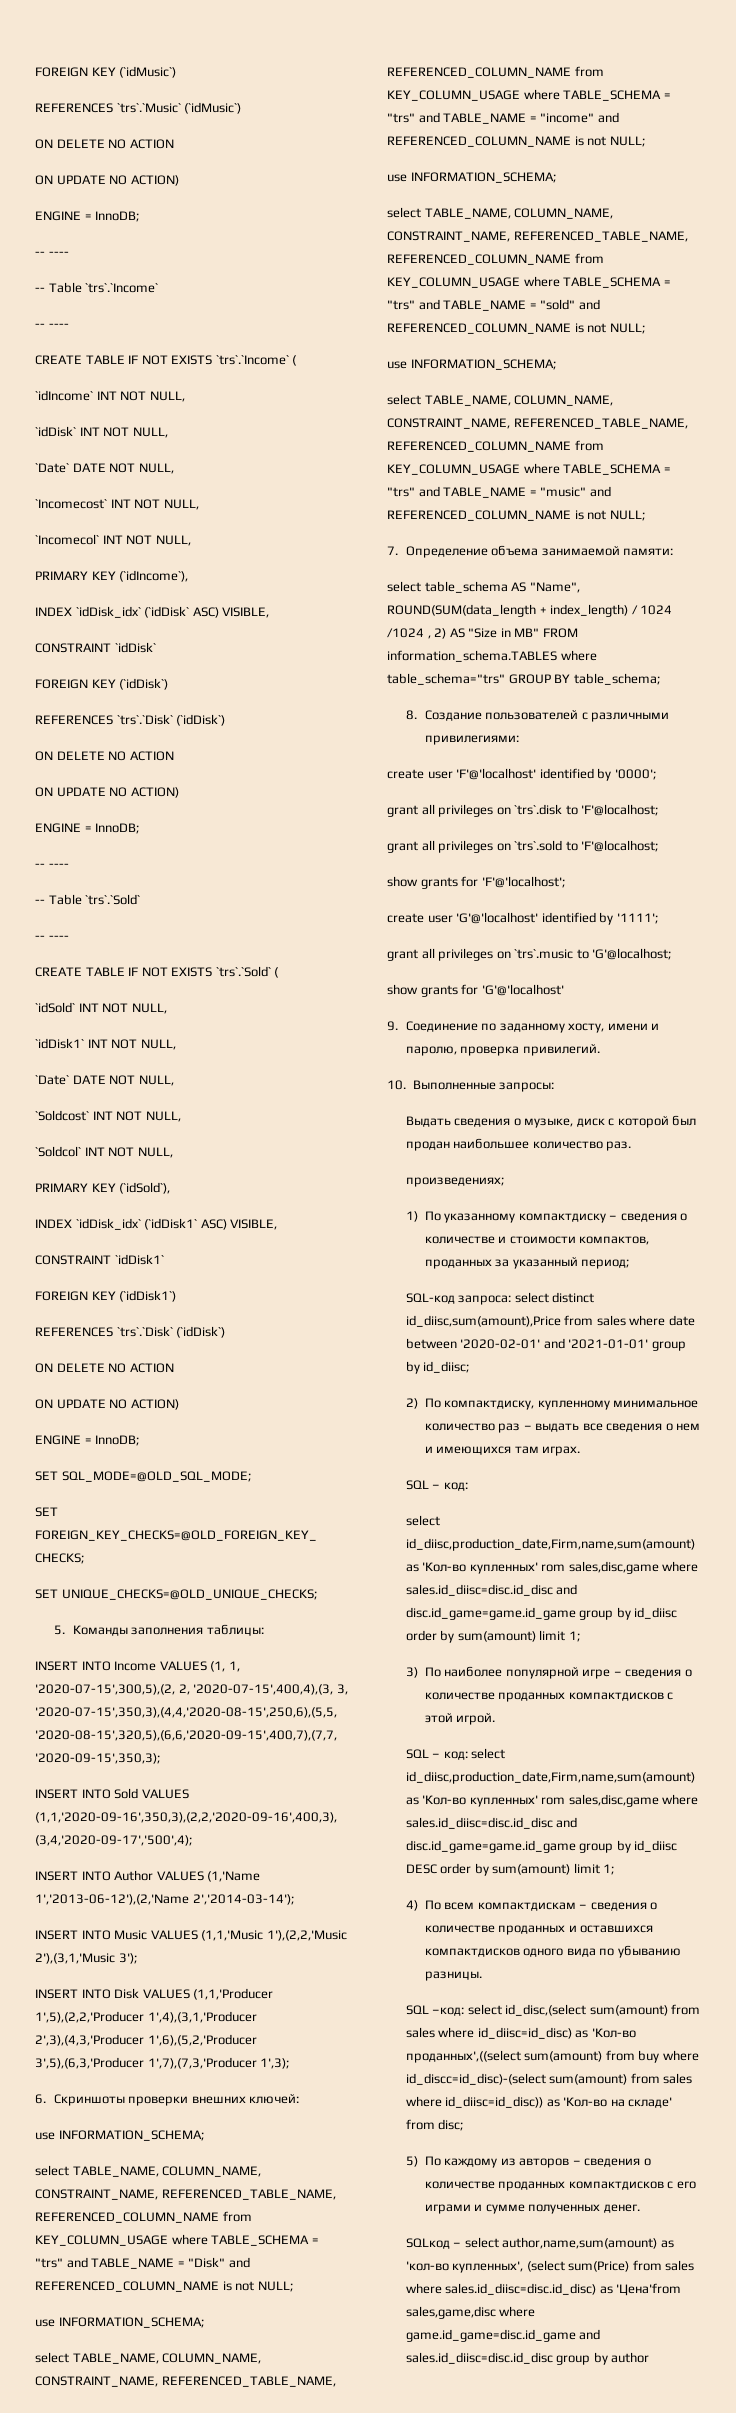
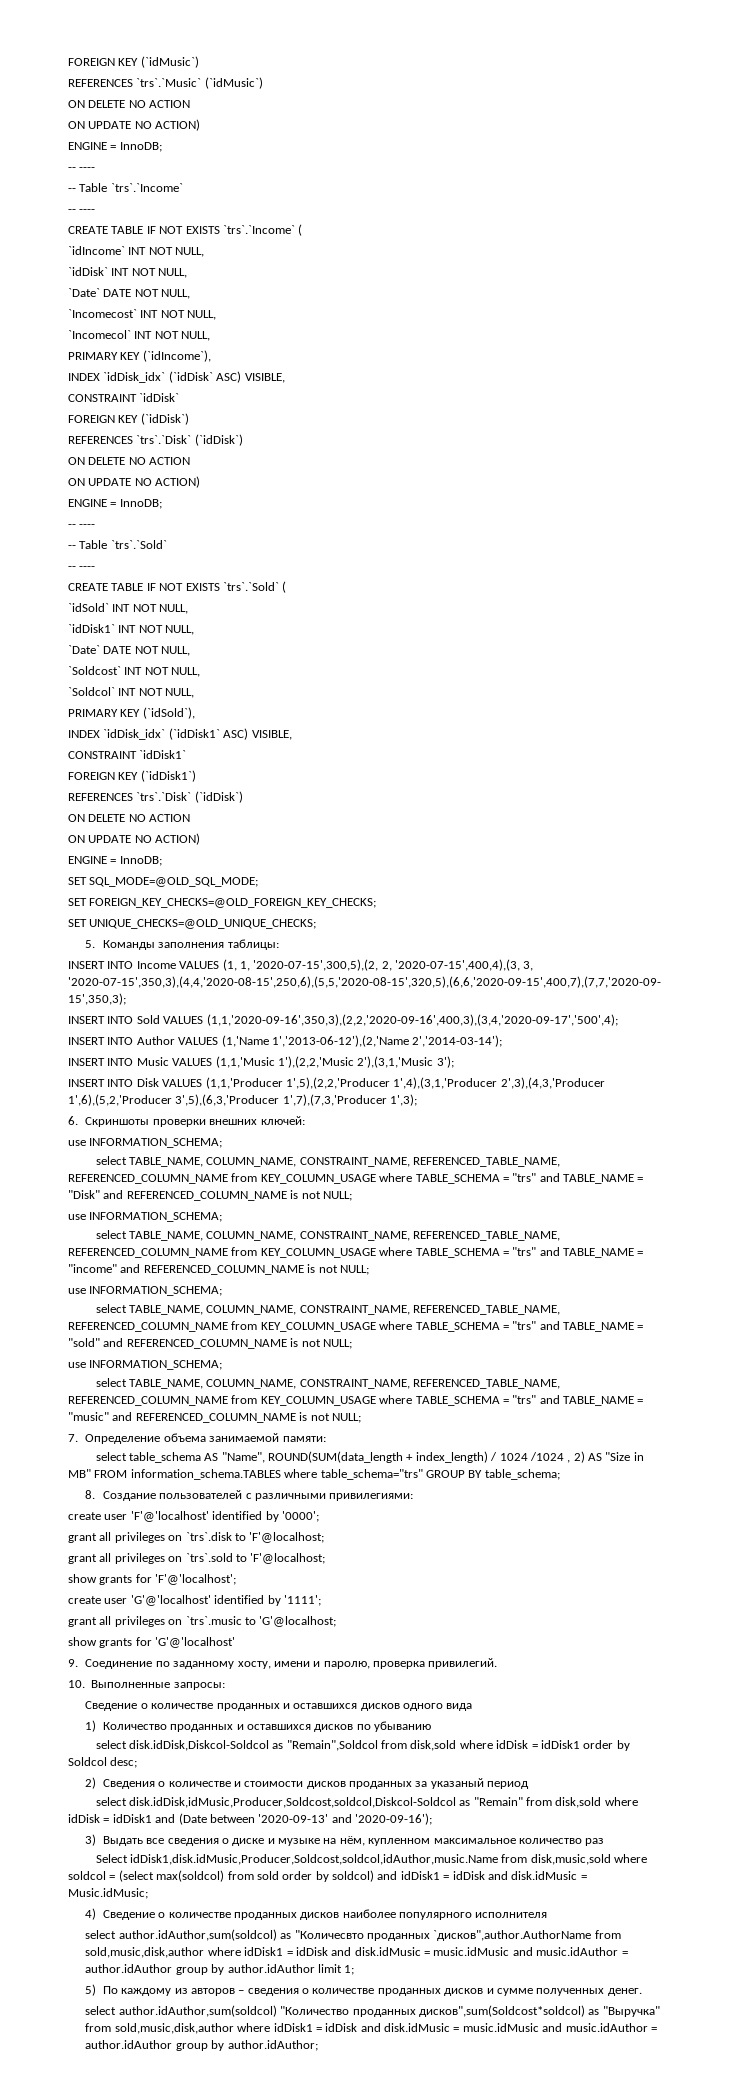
[405,1115,697,1128] [405,1138,632,1151] [405,1177,504,1187] [405,1211,688,1223] [424,1236,650,1245] [424,1257,630,1269] [405,1292,595,1305] [405,1315,695,1327] [405,1338,686,1351] [405,1361,470,1374] [405,1398,699,1410] [424,1423,701,1433] [424,1446,581,1456] [405,1480,468,1491] [405,1515,440,1526] [405,1538,695,1551] [405,1561,699,1574] [405,1584,578,1596] [405,1607,678,1620] [405,1630,580,1643] [405,1666,692,1679] [424,1692,674,1702] [424,1713,496,1725] [405,1748,506,1760] [405,1771,695,1784] [405,1794,699,1807] [405,1817,578,1829] [405,1840,678,1853] [405,1863,615,1876] [405,1900,647,1911] Выдать сведения о музыке, диск с которой был продан наибольшее количество раз. // произведениях; // 1) По указанному компактдиску – сведения о количестве и стоимости компактов, проданных за указанный период; // SQL-код запроса: select distinct id_diisc,sum(amount),Price from sales where date between '2020-02-01' and '2021-01-01' group by id_diisc; // 2) По компактдиску, купленному минимальное количество раз – выдать все сведения о нем и имеющихся там играх. // SQL – код: // select id_diisc,production_date,Firm,name,sum(amount) as 'Кол-во купленных' rom sales,disc,game where sales.id_diisc=disc.id_disc and disc.id_game=game.id_game group by id_diisc order by sum(amount) limit 1; // 3) По наиболее популярной игре – сведения о количестве проданных компактдисков с этой игрой. // SQL – код: select id_diisc,production_date,Firm,name,sum(amount) as 'Кол-во купленных' rom sales,disc,game where sales.id_diisc=disc.id_disc and disc.id_game=game.id_game group by id_diisc DESC order by sum(amount) limit 1; // 4) По всем компактдискам – сведения -> [85,1701,138,1711] Сведение
[424,1948,520,1957] компактдисков -> [360,1703,400,1711] дисков
[599,1945,681,1958] [424,1971,482,1981] [405,2004,701,2016] [405,2027,636,2039] [405,2050,699,2063] [405,2073,693,2085] [405,2096,673,2108] [405,2119,464,2131] по убыванию разницы. // SQL –код: select id_disc,(select sum(amount) from sales where id_diisc=id_disc) as 'Кол-во проданных',((select sum(amount) from buy where id_discc=id_disc)-(select sum(amount) from sales where id_diisc=id_disc)) as 'Кол-во на складе' from disc; -> [85,1720,432,1732] [95,1740,630,1751] [68,1757,138,1768] [85,1777,530,1789] [95,1797,638,1808] [68,1813,432,1825] [85,1834,605,1846] [95,1854,648,1865] [68,1870,587,1882] [68,1888,148,1899] [85,1908,548,1920] [85,1929,621,1941] [85,1947,628,1958] [85,1964,355,1975] // 1) Количество проданных и оставшихся дисков по убыванию // select disk.idDisk,Diskcol-Soldcol as "Remain",Soldcol from disk,sold where idDisk = idDisk1 order by Soldcol desc; // 2) Сведения о количестве и стоимости дисков проданных за указаный период // select disk.idDisk,idMusic,Producer,Soldcost,soldcol,Diskcol-Soldcol as "Remain" from disk,sold where idDisk = idDisk1 and (Date between '2020-09-13' and '2020-09-16'); // 3) Выдать все сведения о диске и музыке на нём, купленном максимальное количество раз // Select idDisk1,disk.idMusic,Producer,Soldcost,soldcol,idAuthor,music.Name from disk,music,sold where soldcol = (select max(soldcol) from sold order by soldcol) and idDisk1 = idDisk and disk.idMusic = Music.idMusic; // 4) Сведение о количестве проданных дисков наиболее популярного исполнителя // select author.idAuthor,sum(soldcol) as "Количесвто проданных `дисков",author.AuthorName from sold,music,disk,author where idDisk1 = idDisk and disk.idMusic = music.idMusic and music.idAuthor = author.idAuthor group by author.idAuthor limit 1;
[568,2181,696,2190] [424,2204,471,2214] компактдисков с его играми -> [444,1988,484,1996] дисков
[405,2237,674,2249] [405,2260,695,2273] [405,2283,682,2296] [405,2306,536,2319] [405,2329,601,2342] [405,2352,650,2365] SQLкод – select author,name,sum(amount) as 'кол-во купленных', (select sum(Price) from sales where sales.id_diisc=disc.id_disc) as 'Цена'from sales,game,disc where game.id_game=disc.id_game and sales.id_diisc=disc.id_disc group by author -> [85,2005,660,2017] [85,2023,657,2034] [85,2040,318,2051] select author.idAuthor,sum(soldcol) "Количество проданных дисков",sum(Soldcost*soldcol) as "Выручка" from sold,music,disk,author where idDisk1 = idDisk and disk.idMusic = music.idMusic and music.idAuthor = author.idAuthor group by author.idAuthor;

